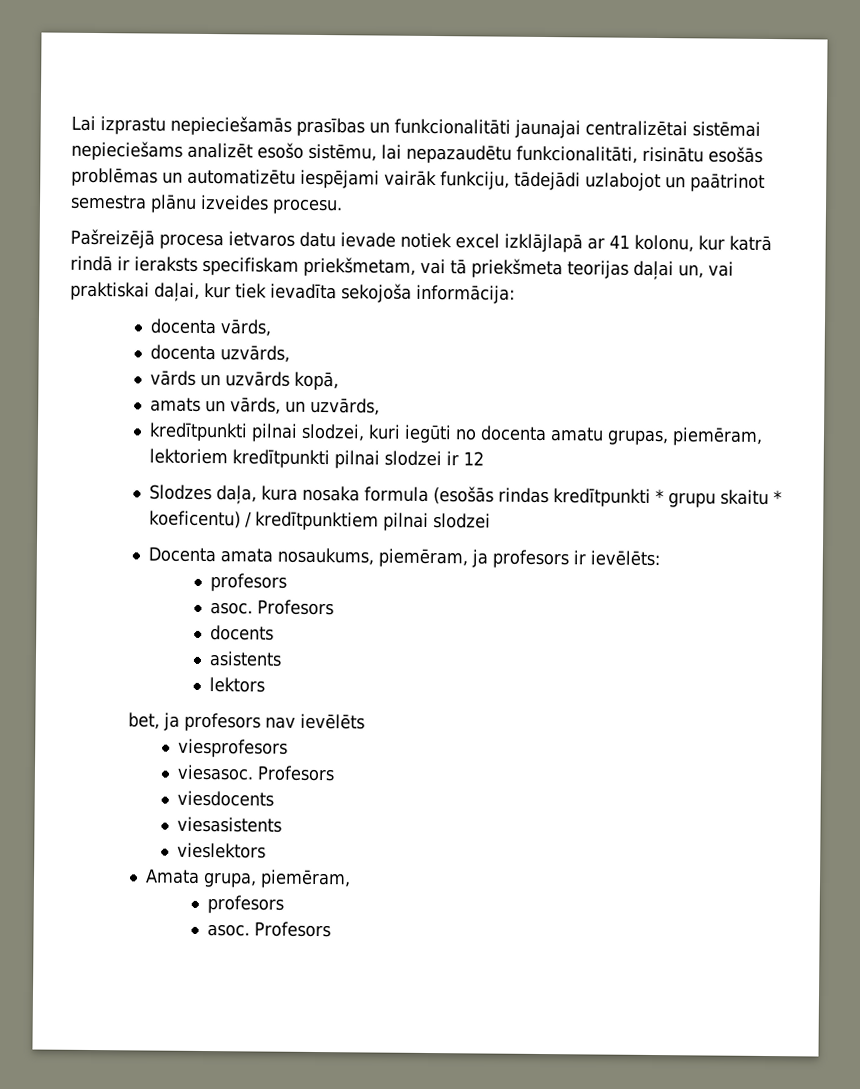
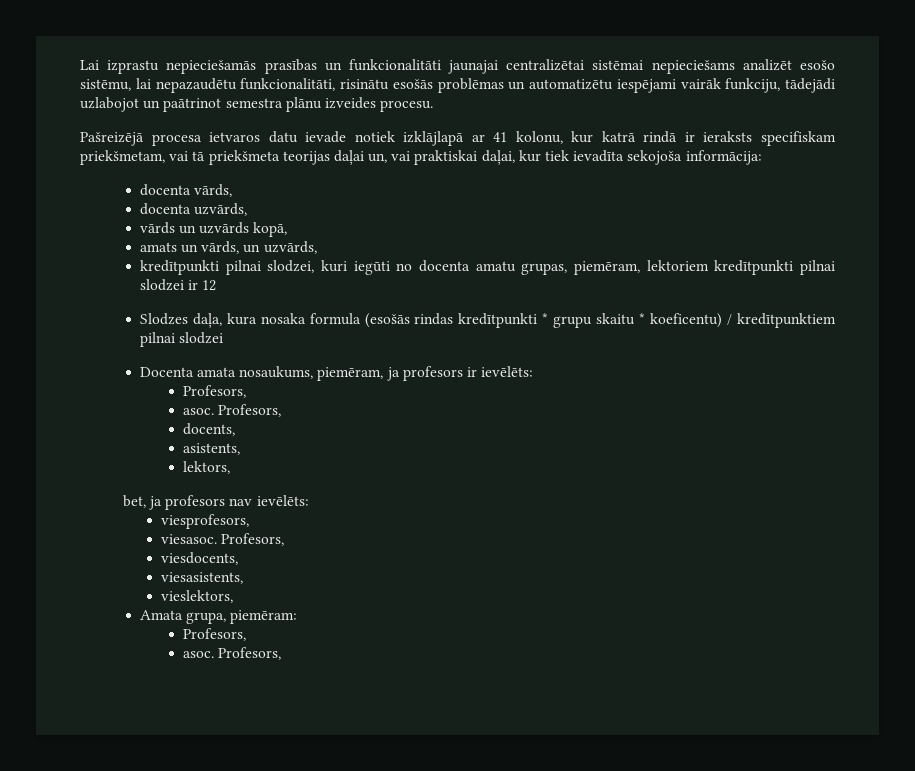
[454,233,500,249] excel -> (395, 136) none
[209,573,287,592] [209,599,334,616] [209,625,274,641] [208,651,282,667] [208,677,265,693] profesors // asoc. Profesors // docents // asistents // lektors -> [182,385,246,398] [182,404,281,417] [182,423,235,436] [182,443,240,455] [182,461,230,474] Profesors, // asoc. Profesors, // docents, // asistents, // lektors,
[299,713,365,730] [178,738,289,758] ievēlēts // viesprofesors -> [256,495,309,506] [161,514,250,529] ievēlēts: // viesprofesors,
[257,765,336,782] [177,790,275,807] [177,816,283,833] [177,842,267,859] Profesors // viesdocents // viesasistents // vieslektors -> [221,533,285,546] [161,552,239,565] [161,572,244,584] [161,590,234,603] Profesors, // viesdocents, // viesasistents, // vieslektors,
[260,869,352,889] [206,895,284,914] [206,921,331,938] piemēram, // profesors // asoc. Profesors -> [230,610,298,624] [182,628,246,641] [182,647,281,660] piemēram: // Profesors, // asoc. Profesors,

